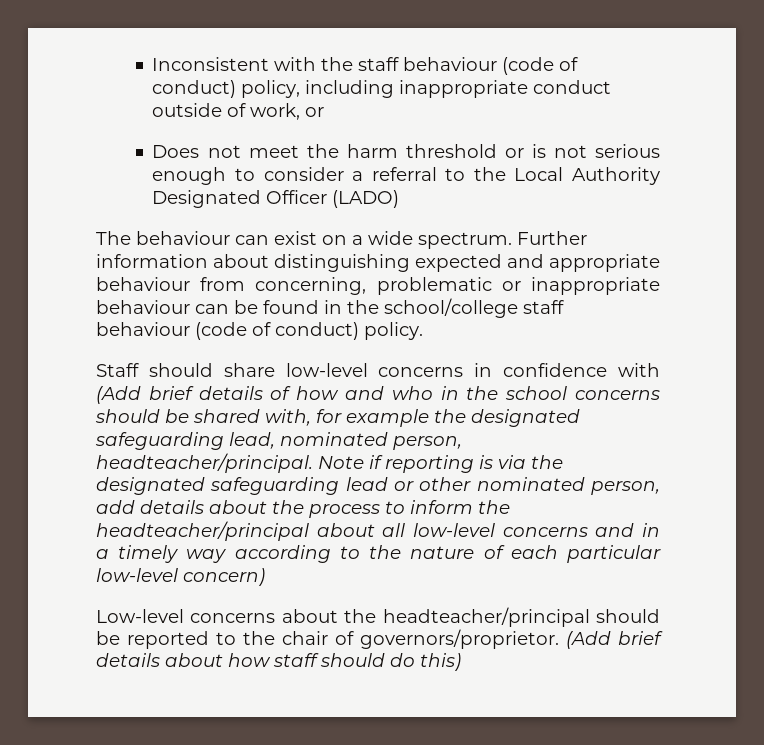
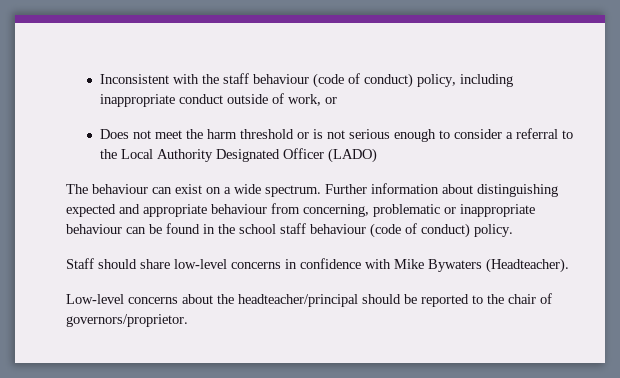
[384,298,518,318] school/college -> [239,224,276,234] school
[96,386,660,404] [95,409,580,427] [95,432,462,450] [96,453,563,473] [96,477,660,495] [96,500,510,518] [96,521,660,541] [96,545,661,563] [96,568,265,586] (Add brief details of how and who in the school concerns should be shared with, for example the designated safeguarding lead, nominated person, headteacher/principal. Note if reporting is via the designated safeguarding lead or other nominated person, add details about the process to inform the headteacher/principal about all low-level concerns and in a timely way according to the nature of each particular low-level concern) -> [394,258,569,273] Mike Bywaters (Headteacher).
[566,631,663,649] [96,653,461,671] (Add brief details about how staff should do this) -> (188, 320) none

